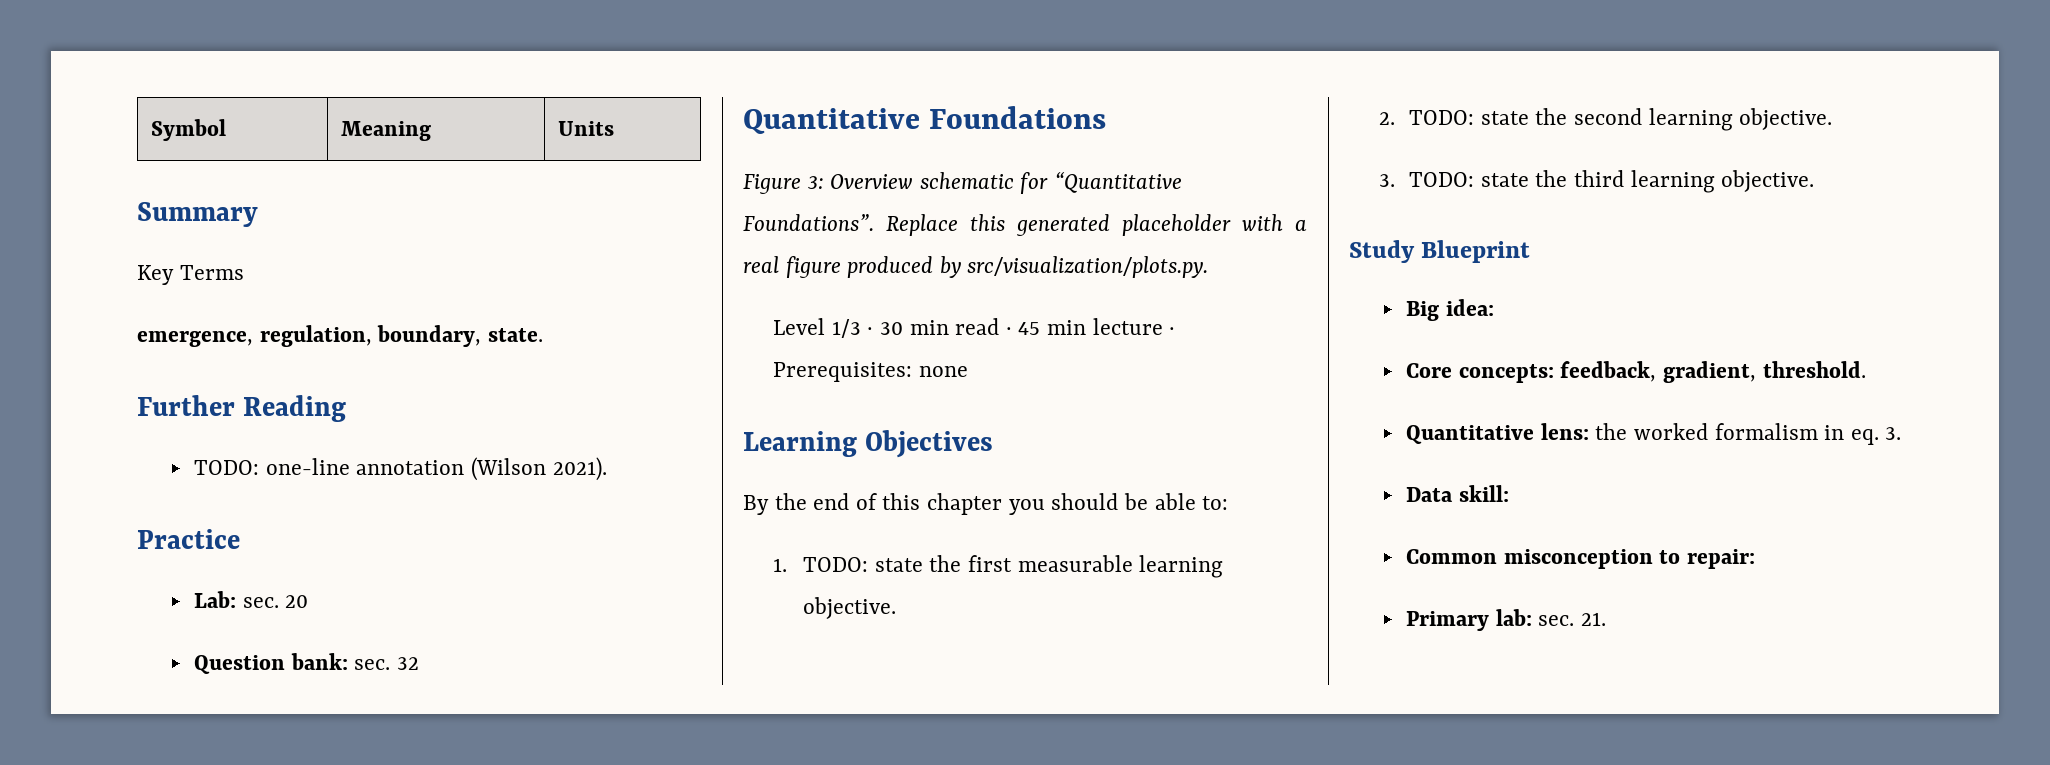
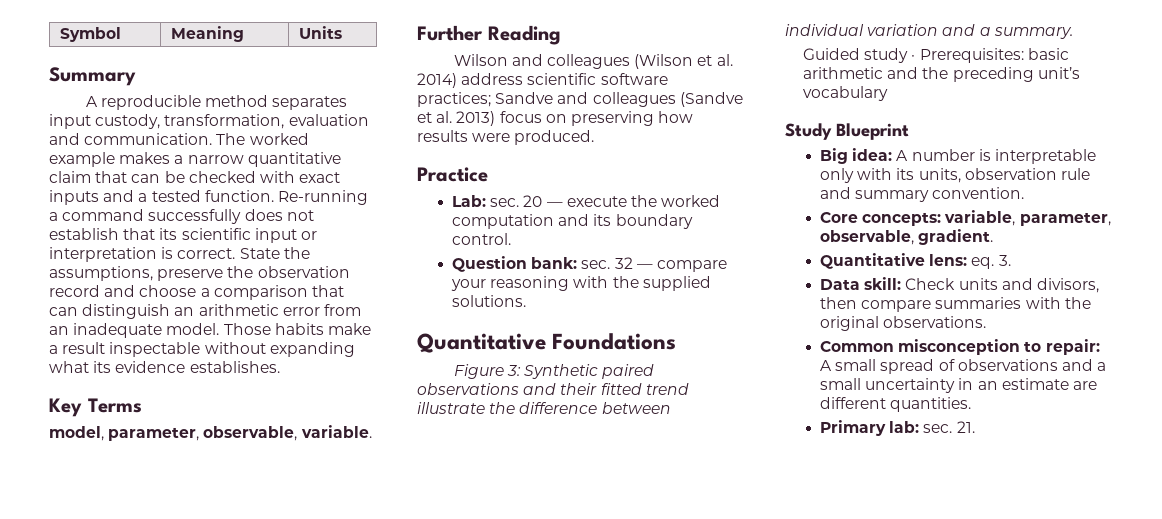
[137,265,244,285] [137,325,543,347] [137,395,347,422] [194,457,607,481] [137,529,240,549] [194,591,309,608] [194,653,419,674] [743,106,1107,134] [743,171,1183,194] [743,214,1307,236] [743,256,1209,278] [773,318,1176,338] [773,362,968,382] [743,430,994,458] [743,493,1229,515] [773,555,1224,578] [803,597,897,619] [1379,108,1833,131] [1379,170,1815,193] [1349,240,1531,263] [1406,299,1494,321] [1406,361,1866,383] [1406,423,1902,445] [1406,485,1509,502] [1406,549,1755,569] Key Terms // emergence, regulation, boundary, state. // Further Reading // TODO: one-line annotation (Wilson 2021). // Practice // Lab: sec. 20 // Question bank: sec. 32 // Quantitative Foundations // Figure 3: Overview schematic for “Quantitative Foundations”. Replace this generated placeholder with a real figure produced by src/visualization/plots.py. // Level 1/3 · 30 min read · 45 min lecture · Prerequisites: none // Learning Objectives // By the end of this chapter you should be able to: // 1. TODO: state the first measurable learning objective. // 2. TODO: state the second learning objective. // 3. TODO: state the third learning objective. // Study Blueprint // Big idea: // Core concepts: feedback, gradient, threshold. // Quantitative lens: the worked formalism in eq. 3. // Data skill: // Common misconception to repair: -> [85,95,348,110] [49,114,369,129] [49,133,309,145] [49,152,341,167] [49,171,341,183] [49,190,368,205] [49,209,314,224] [49,228,317,243] [49,247,310,262] [49,266,350,281] [49,285,344,300] [49,304,361,319] [49,323,371,338] [49,342,355,357] [49,361,280,373] [49,398,142,417] [49,425,372,441] [417,25,561,45] [453,54,733,69] [417,73,668,88] [417,92,743,107] [417,111,694,126] [417,130,595,145] [417,167,488,182] [451,195,721,207] [451,214,693,229] [451,233,511,245] [451,256,727,272] [450,276,711,291] [451,295,526,307] [417,333,677,353] [453,364,655,379] [417,383,689,395] [417,402,671,414] [785,24,1073,39] [802,48,1069,63] [802,67,1080,82] [802,86,888,101] [785,123,909,140] [819,148,1096,164] [819,168,1090,183] [819,187,1025,202] [819,210,1111,226] [819,229,994,245] [819,253,1011,269] [819,277,1099,293] [819,297,1091,312] [819,316,987,331] [819,339,1100,355] [819,359,1107,374] [819,378,1097,393] [819,397,972,412] A reproducible method separates input custody, transformation, evaluation and communication. The worked example makes a narrow quantitative claim that can be checked with exact inputs and a tested function. Re-running a command successfully does not establish that its scientific input or interpretation is correct. State the assumptions, preserve the observation record and choose a comparison that can distinguish an arithmetic error from an inadequate model. Those habits make a result inspectable without expanding what its evidence establishes. // Key Terms // model, parameter, observable, variable. // Further Reading // Wilson and colleagues (Wilson et al. 2014) address scientific software practices; Sandve and colleagues (Sandve et al. 2013) focus on preserving how results were produced. // Practice // Lab: sec. 20 — execute the worked computation and its boundary control. // Question bank: sec. 32 — compare your reasoning with the supplied solutions. // Quantitative Foundations // Figure 3: Synthetic paired observations and their fitted trend illustrate the difference between individual variation and a summary. // Guided study · Prerequisites: basic arithmetic and the preceding unit’s vocabulary // Study Blueprint // Big idea: A number is interpretable only with its units, observation rule and summary convention. // Core concepts: variable, parameter, observable, gradient. // Quantitative lens: eq. 3. // Data skill: Check units and divisors, then compare summaries with the original observations. // Common misconception to repair: A small spread of observations and a small uncertainty in an estimate are different quantities.

